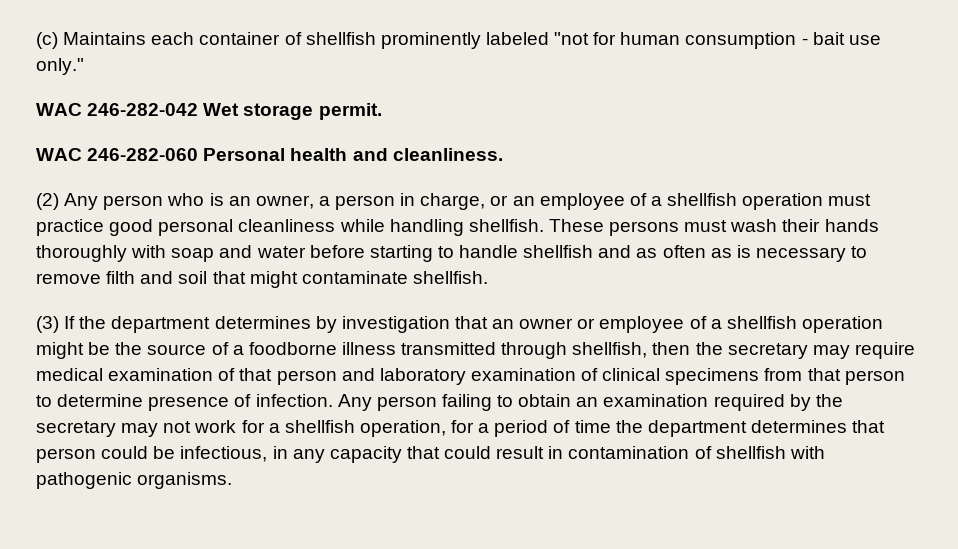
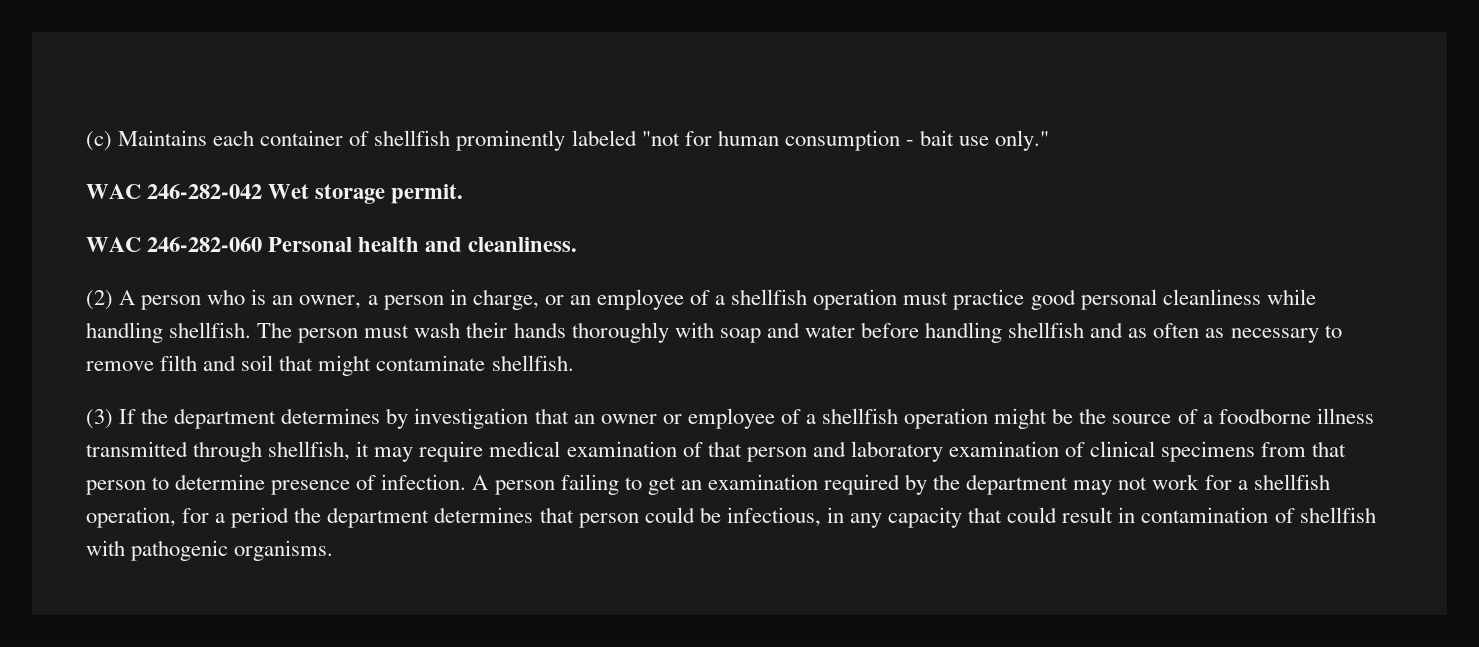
[64,193,99,210] Any -> [119,290,136,305] A
[548,219,680,236] These persons -> [257,322,359,343] The person
[369,245,519,262] starting to handle -> [925,322,1003,343] handling
[736,245,751,258] is -> (1225, 333) none
[652,342,808,359] then the secretary -> [356,441,370,457] it
[337,394,372,411] Any -> [472,475,489,490] A
[518,394,572,407] obtain -> [647,477,676,495] get
[36,421,116,437] secretary -> [966,474,1069,495] department
[553,420,611,433] of time -> (290, 517) none

